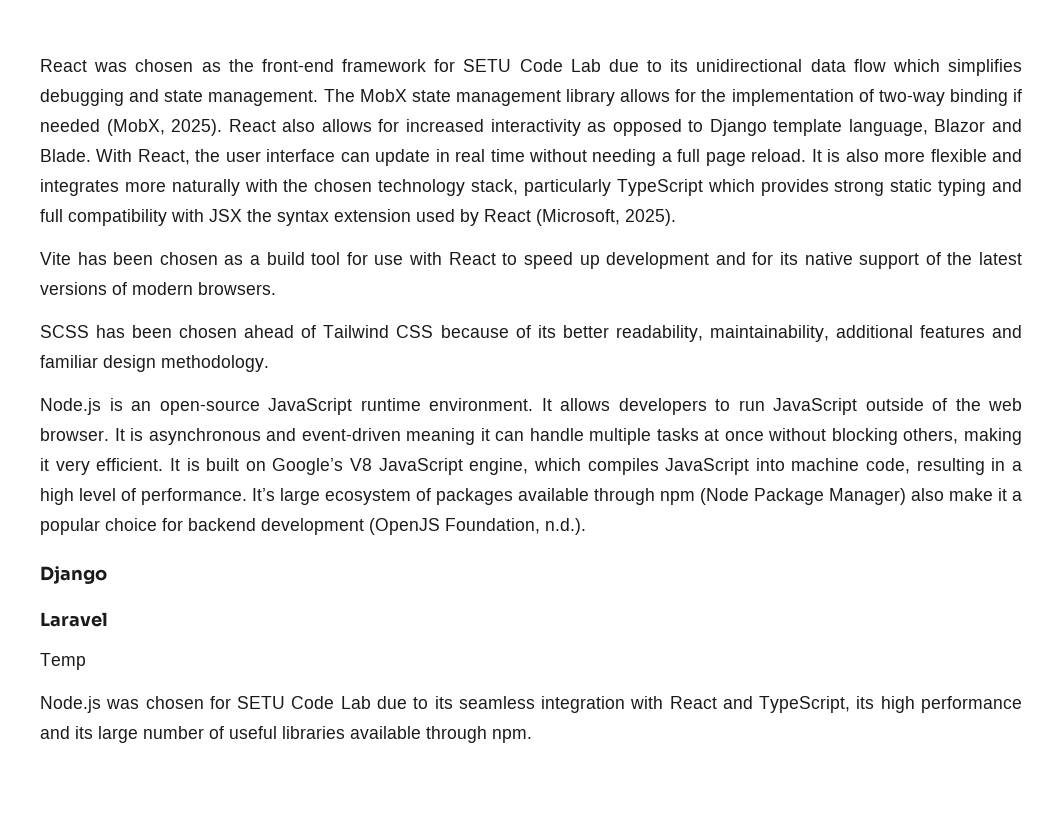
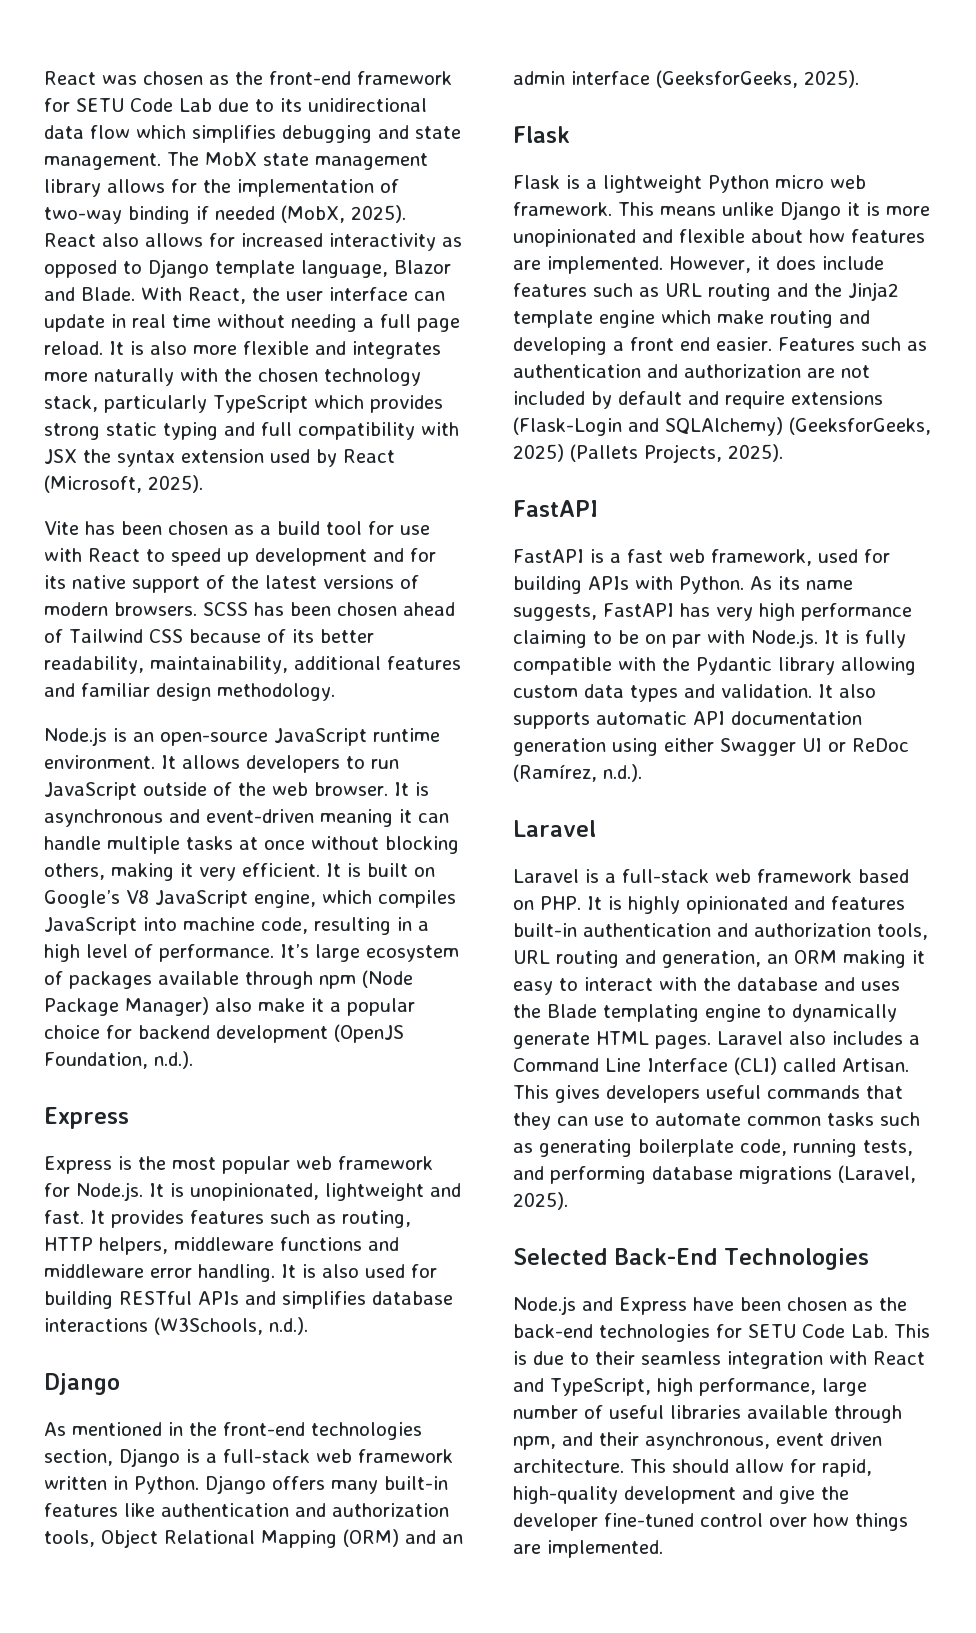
(276, 288) // -> (197, 609) none
[40,566,107,584] [40,612,108,627] [40,653,86,670] [40,696,453,713] Django // Laravel // Temp // Node.js was chosen for SETU Code Lab due to its -> [44,1107,129,1129] [44,1156,433,1174] [44,1182,461,1201] [44,1210,411,1228] [44,1237,399,1255] [44,1264,437,1282] [44,1291,453,1309] [44,1317,308,1335] [44,1373,120,1395] [44,1422,422,1440] [44,1448,453,1467] [44,1475,448,1494] [44,1503,449,1517] [44,1529,463,1548] [513,70,859,88] [513,126,570,143] [513,175,866,193] [513,201,930,220] [513,229,925,247] [513,256,884,274] [513,282,899,301] [513,310,870,328] [513,337,927,355] [513,364,870,378] [513,391,883,409] [513,417,931,436] [513,444,783,463] [513,500,598,517] [513,549,890,566] [513,576,853,594] [513,603,912,621] [513,629,906,648] [513,657,916,675] [513,684,876,702] [513,711,862,729] [513,738,909,756] [513,764,642,782] [513,820,596,837] [513,869,909,883] [513,896,905,914] [513,923,928,940] [513,950,925,968] [513,977,900,995] [513,1004,897,1022] [513,1031,920,1049] [513,1057,909,1075] [513,1085,903,1103] [513,1112,920,1130] [513,1139,913,1157] [513,1165,916,1184] [513,1192,568,1210] [513,1248,869,1270] [513,1296,907,1315] [513,1324,930,1342] [513,1351,635,1365] Express // Express is the most popular web framework for Node.js. It is unopinionated, lightweight and fast. It provides features such as routing, HTTP helpers, middleware functions and middleware error handling. It is also used for building RESTful APIs and simplifies database interactions (W3Schools, n.d.). // Django // As mentioned in the front-end technologies section, Django is a full-stack web framework written in Python. Django offers many built-in features like authentication and authorization tools, Object Relational Mapping (ORM) and an admin interface (GeeksforGeeks, 2025). // Flask // Flask is a lightweight Python micro web framework. This means unlike Django it is more unopinionated and flexible about how features are implemented. However, it does include features such as URL routing and the Jinja2 template engine which make routing and developing a front end easier. Features such as authentication and authorization are not included by default and require extensions (Flask-Login and SQLAlchemy) (GeeksforGeeks, 2025) (Pallets Projects, 2025). // FastAPI // FastAPI is a fast web framework, used for building APIs with Python. As its name suggests, FastAPI has very high performance claiming to be on par with Node.js. It is fully compatible with the Pydantic library allowing custom data types and validation. It also supports automatic API documentation generation using either Swagger UI or ReDoc (Ramírez, n.d.). // Laravel // Laravel is a full-stack web framework based on PHP. It is highly opinionated and features built-in authentication and authorization tools, URL routing and generation, an ORM making it easy to interact with the database and uses the Blade templating engine to dynamically generate HTML pages. Laravel also includes a Command Line Interface (CLI) called Artisan. This gives developers useful commands that they can use to automate common tasks such as generating boilerplate code, running tests, and performing database migrations (Laravel, 2025). // Selected Back-End Technologies // Node.js and Express have been chosen as the back-end technologies for SETU Code Lab. This is due to their
[856,696,1023,713] [40,726,93,739] its high performance and its -> [656,1378,816,1396] high performance,
[492,729,532,743] npm. -> [513,1432,882,1450] [513,1459,872,1477] [513,1486,849,1504] [513,1513,908,1531] [513,1540,663,1558] npm, and their asynchronous, event driven architecture. This should allow for rapid, high-quality development and give the developer fine-tuned control over how things are implemented.

